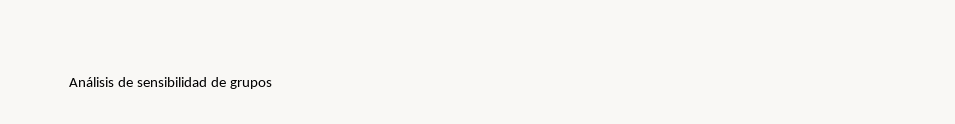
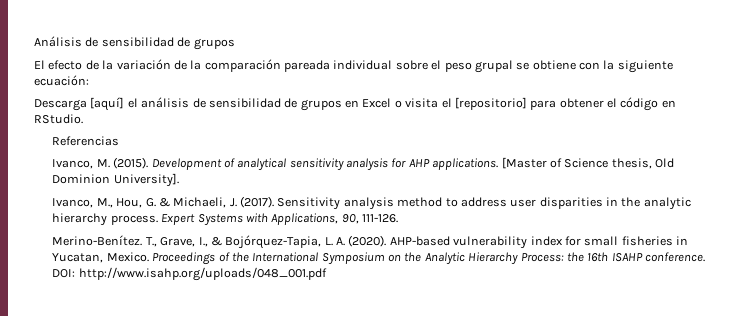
(272, 84) none -> [34,59,673,73] [34,75,89,86] [34,97,676,111] [34,114,83,124] [52,136,120,146] [52,157,675,171] [52,173,179,187] [52,196,691,210] [52,213,399,226] [52,235,689,249] [52,252,706,265] [52,267,327,281] // El efecto de la variación de la comparación pareada individual sobre el peso grupal se obtiene con la siguiente ecuación: // Descarga [aquí] el análisis de sensibilidad de grupos en Excel o visita el [repositorio] para obtener el código en RStudio. // Referencias // Ivanco, M. (2015). Development of analytical sensitivity analysis for AHP applications. [Master of Science thesis, Old Dominion University]. // Ivanco, M., Hou, G. & Michaeli, J. (2017). Sensitivity analysis method to address user disparities in the analytic hierarchy process. Expert Systems with Applications, 90, 111-126. // Merino-Benítez. T., Grave, I., & Bojórquez-Tapia, L. A. (2020). AHP-based vulnerability index for small fisheries in Yucatan, Mexico. Proceedings of the International Symposium on the Analytic Hierarchy Process: the 16th ISAHP conference. DOI: http://www.isahp.org/uploads/048_001.pdf

